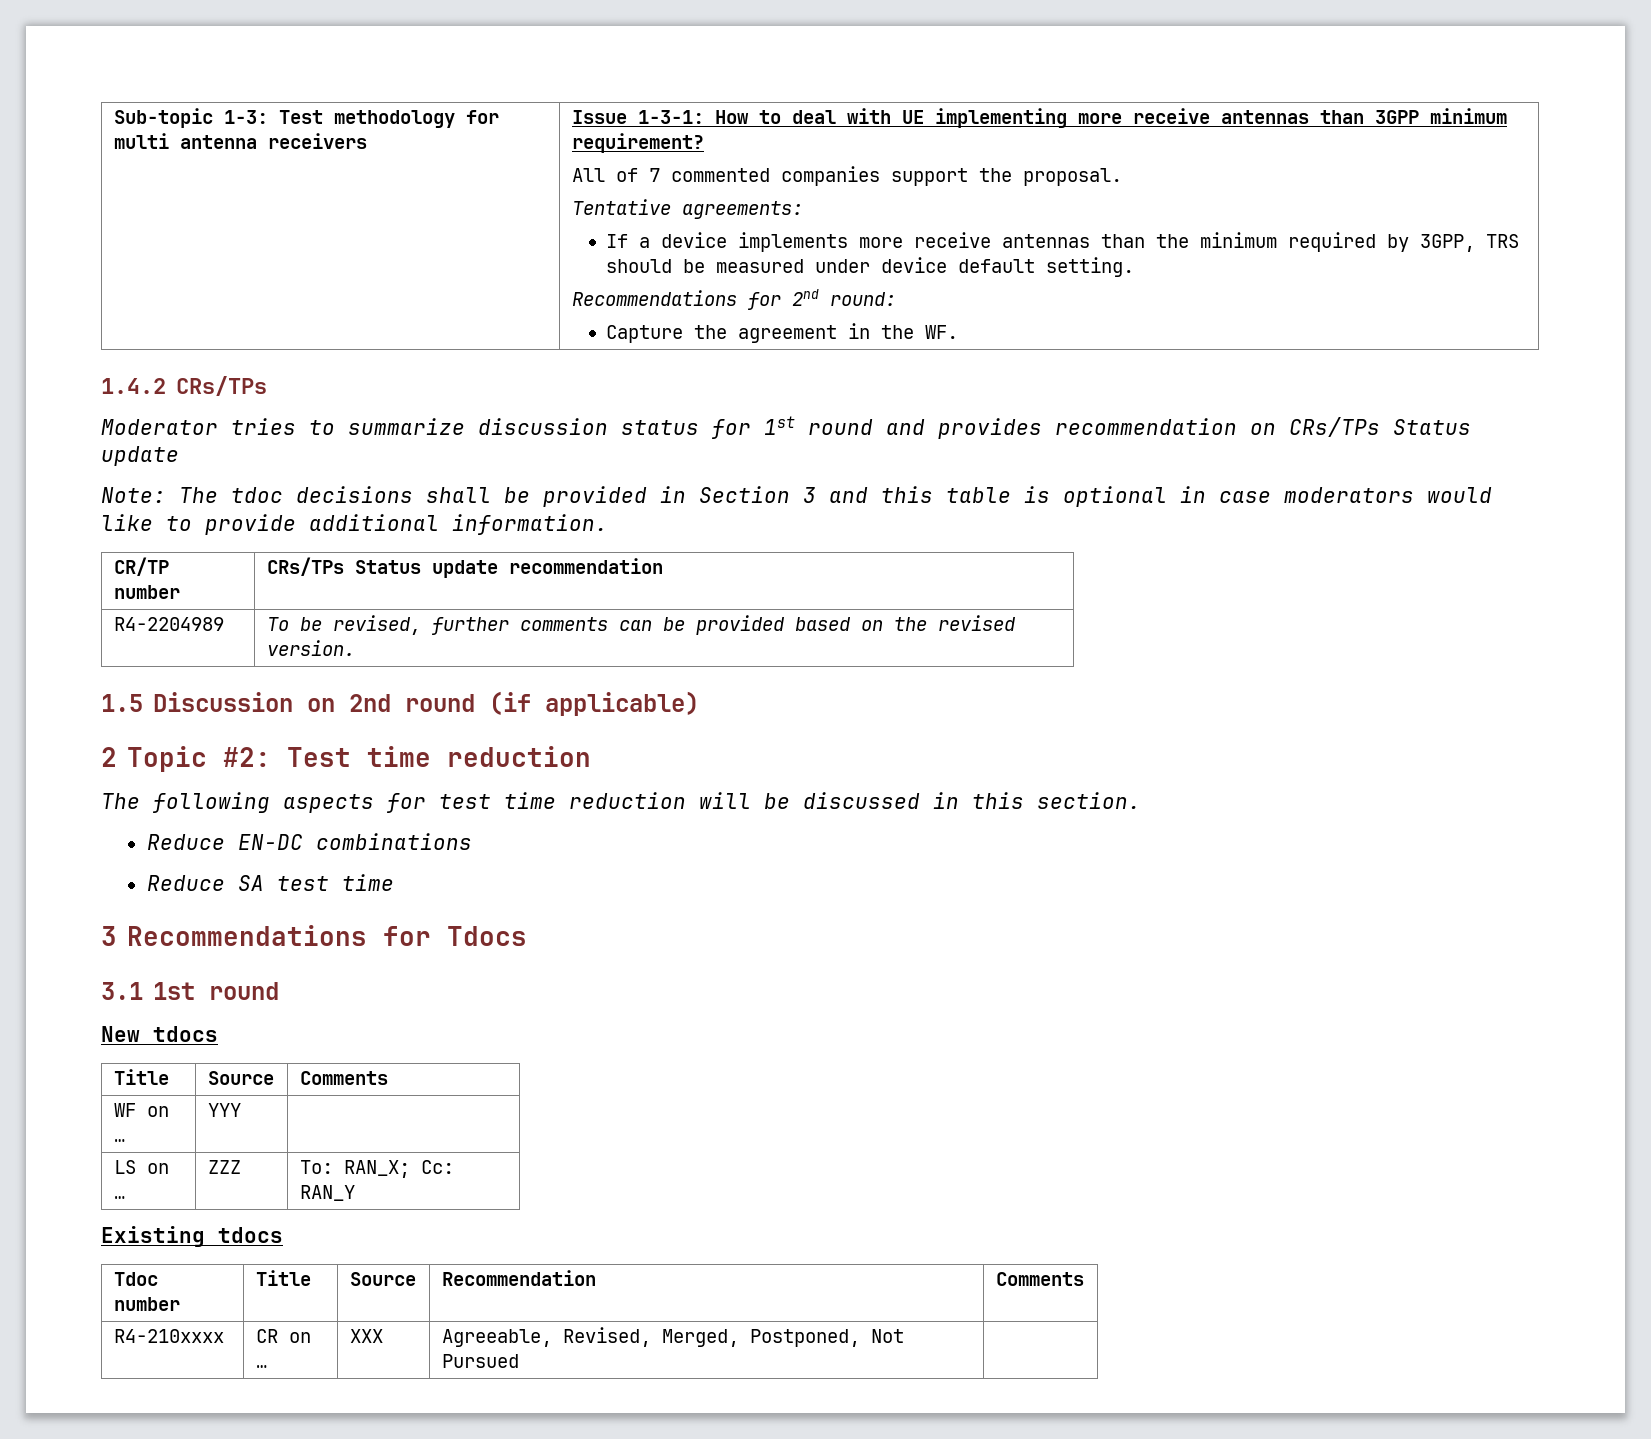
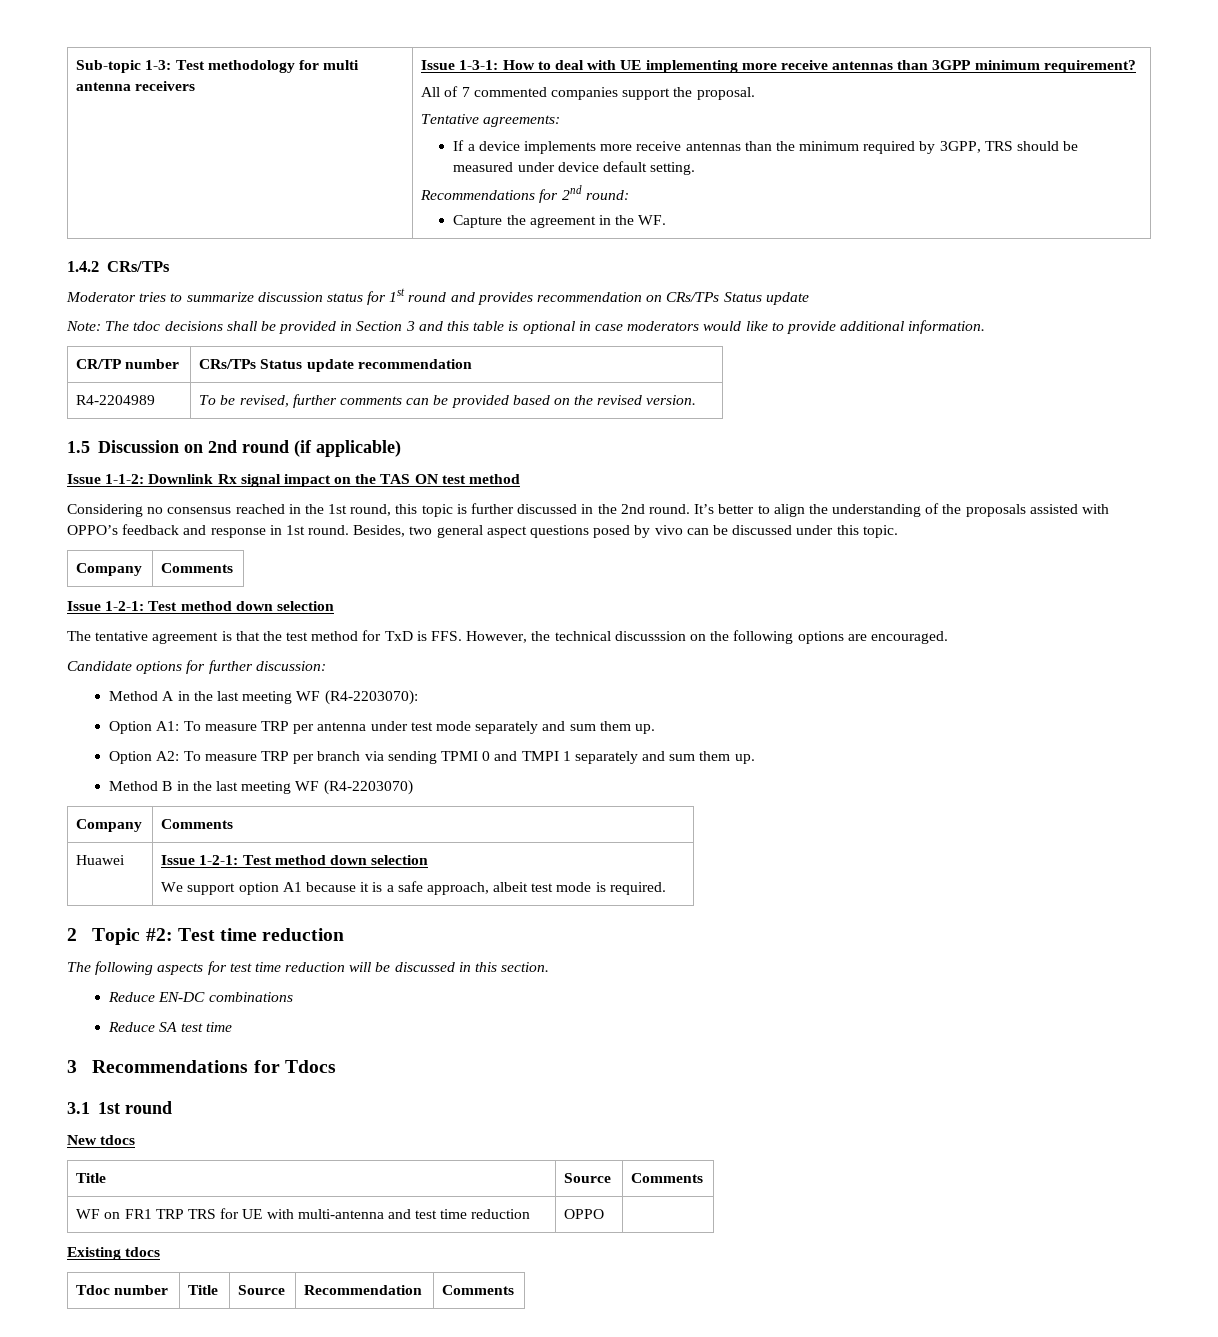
(700, 703) none -> [67,474,521,487] [67,503,1109,517] [67,524,898,538] [76,563,143,576] [161,563,234,573] [67,601,334,611] [67,630,948,644] [67,660,326,674] [109,690,418,705] [109,721,655,734] [109,751,755,764] [109,780,413,795] [76,819,143,832] [161,819,234,829] [76,855,126,865] [161,855,429,865] [161,881,666,895] // Issue 1-1-2: Downlink Rx signal impact on the TAS ON test method // Considering no consensus reached in the 1st round, this topic is further discussed in the 2nd round. It’s better to align the understanding of the proposals assisted with OPPO’s feedback and response in 1st round. Besides, two general aspect questions posed by vivo can be discussed under this topic. // Company | Comments // Issue 1-2-1: Test method down selection // The tentative agreement is that the test method for TxD is FFS. However, the technical discusssion on the following options are encouraged. // Candidate options for further discussion: // Method A in the last meeting WF (R4-2203070): // Option A1: To measure TRP per antenna under test mode separately and sum them up. // Option A2: To measure TRP per branch via sending TPMI 0 and TMPI 1 separately and sum them up. // Method B in the last meeting WF (R4-2203070) // Company | Comments // Huawei | Issue 1-2-1: Test method down selection // We support option A1 because it is a safe approach, albeit test mode is required.
[113,1139,125,1142] [207,1103,241,1117] [113,1160,169,1174] [113,1196,125,1199] [207,1160,241,1174] [299,1160,454,1178] [299,1185,355,1201] … | YYY | // LS on … | ZZZ | To: RAN_X; Cc: RAN_Y -> [124,1208,531,1219] [564,1209,605,1219] FR1 TRP TRS for UE with multi-antenna and test time reduction | OPPO |
[113,1329,224,1343] [255,1329,311,1343] [255,1365,267,1368] [349,1329,383,1343] [441,1327,904,1347] [441,1354,519,1368] // R4-210xxxx | CR on … | XXX | Agreeable, Revised, Merged, Postponed, Not Pursued | -> (515, 1290) none

